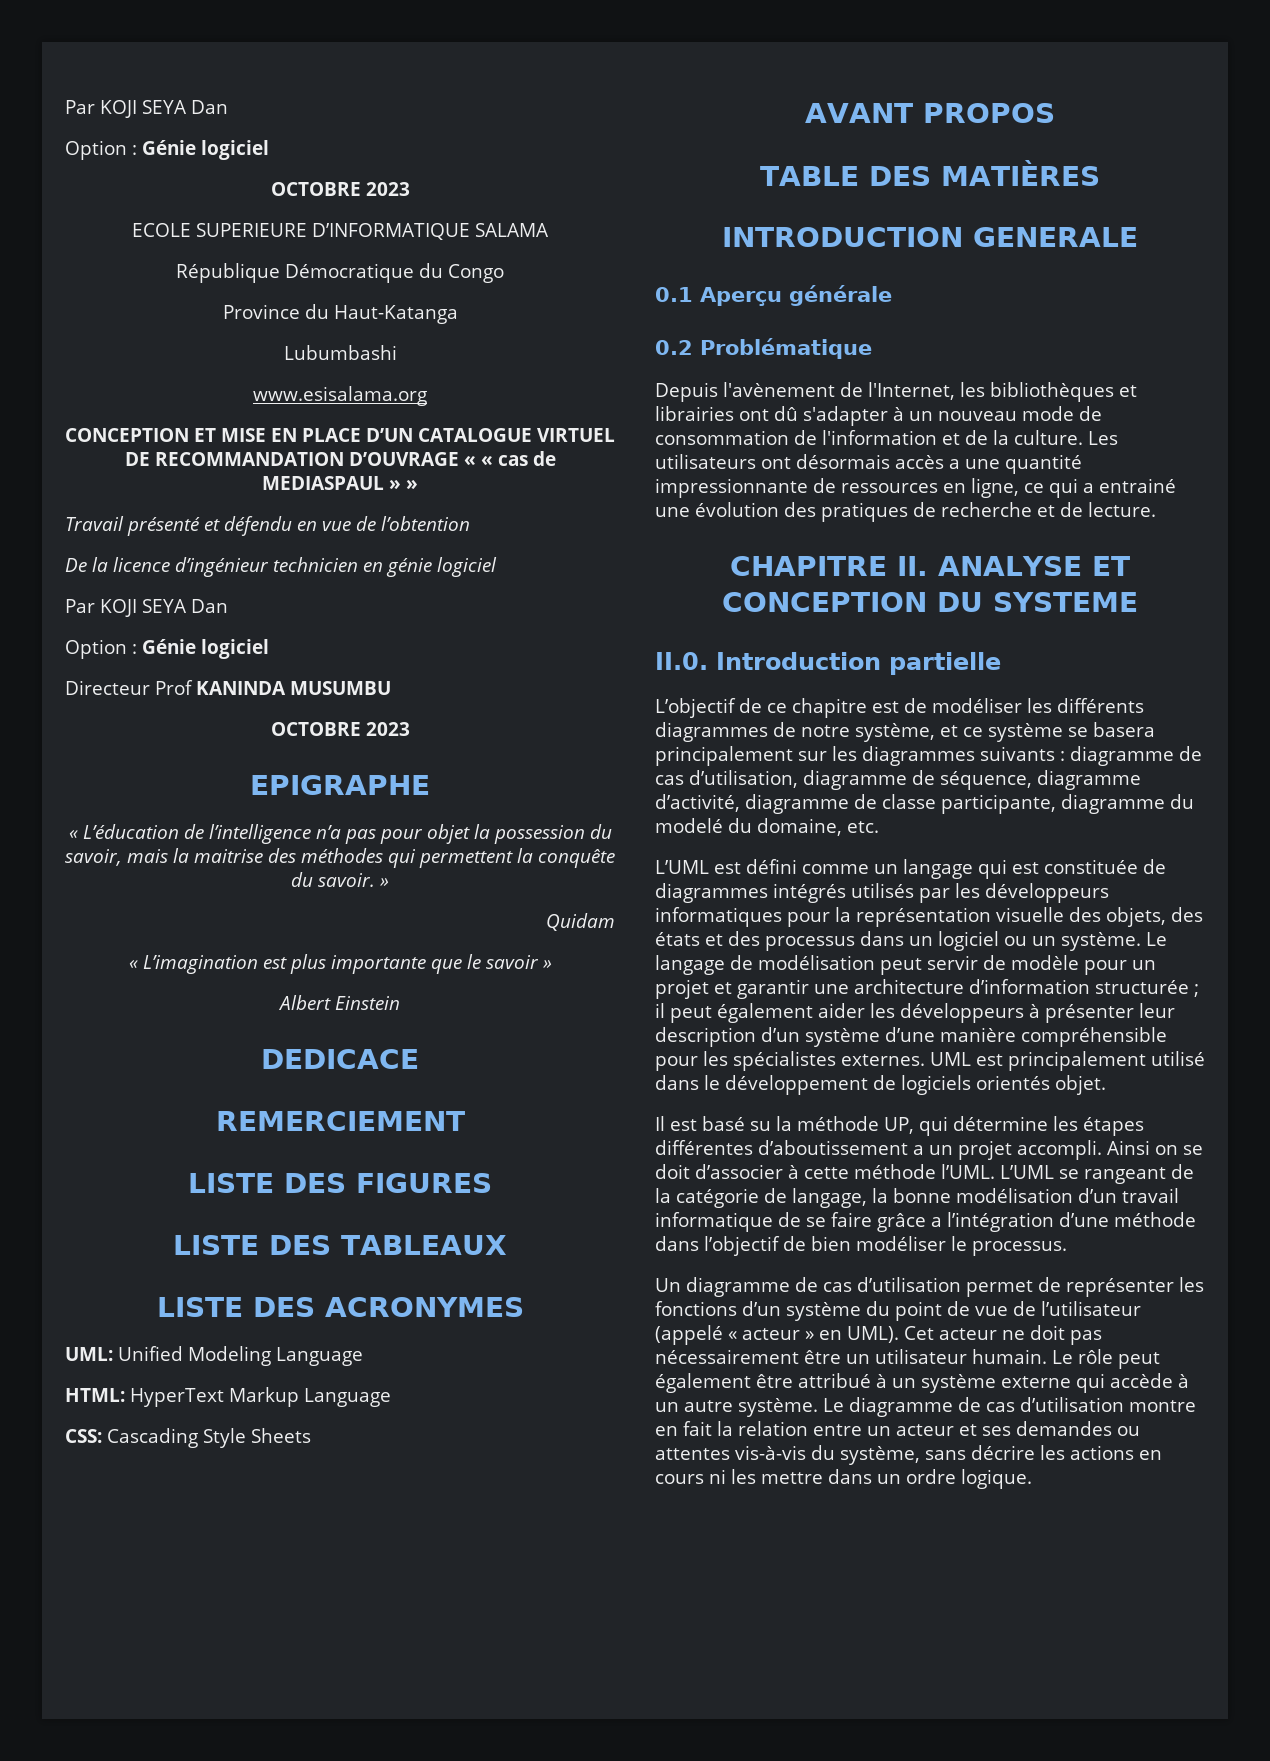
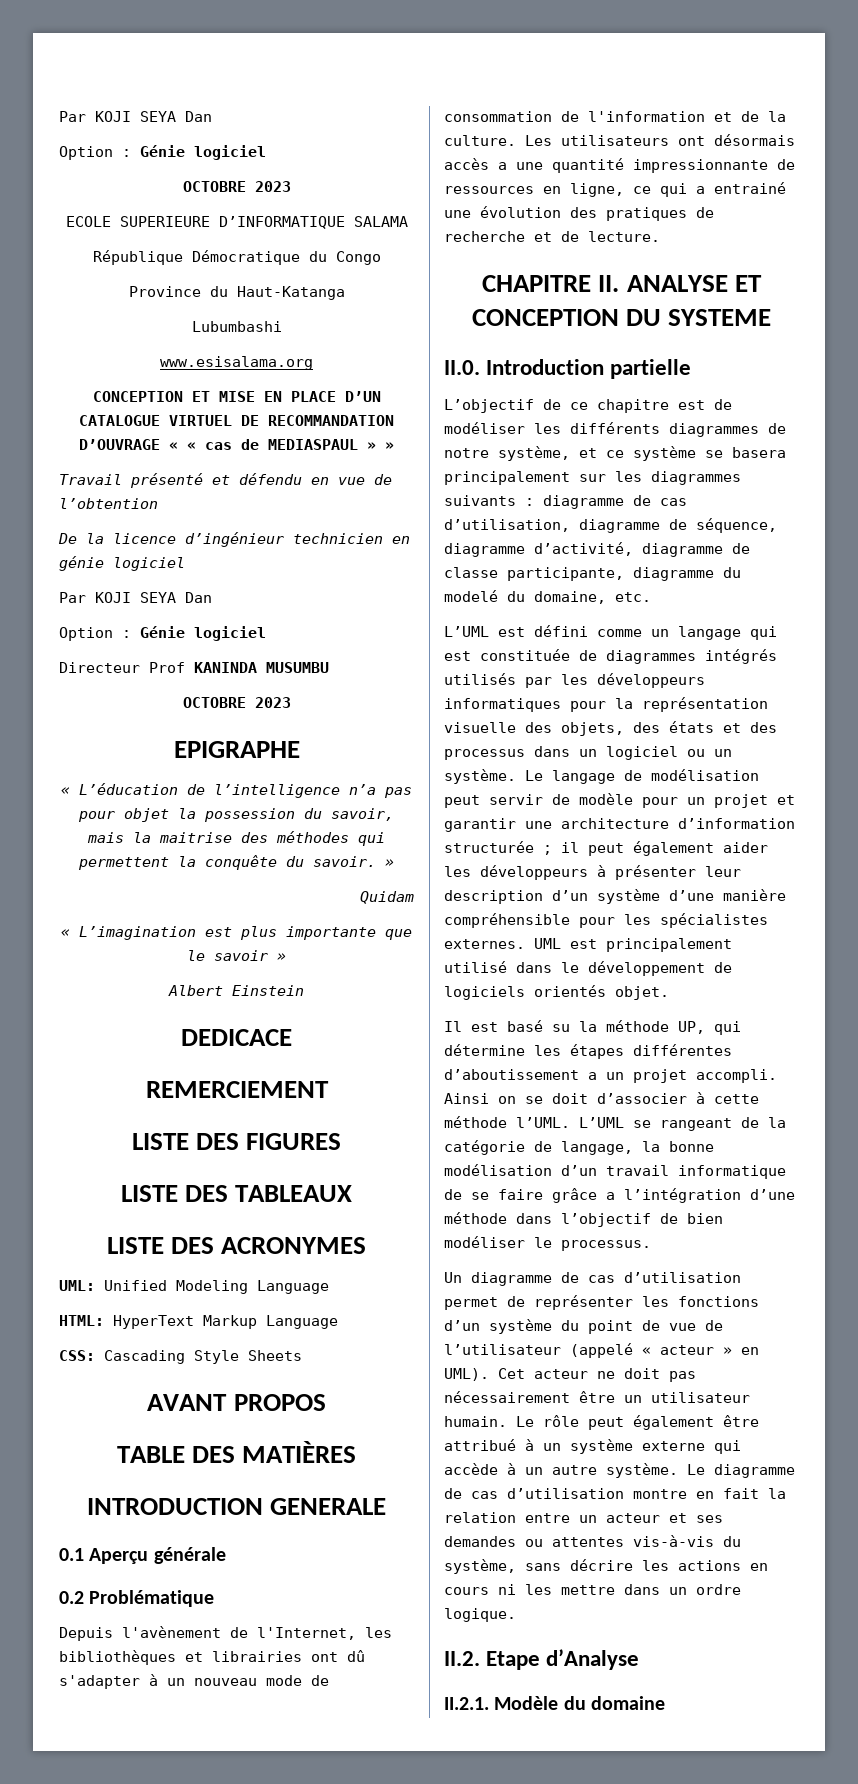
(1032, 1479) none -> [444,1649,640,1670] [444,1696,665,1710] // II.2. Etape d’Analyse // II.2.1. Modèle du domaine

